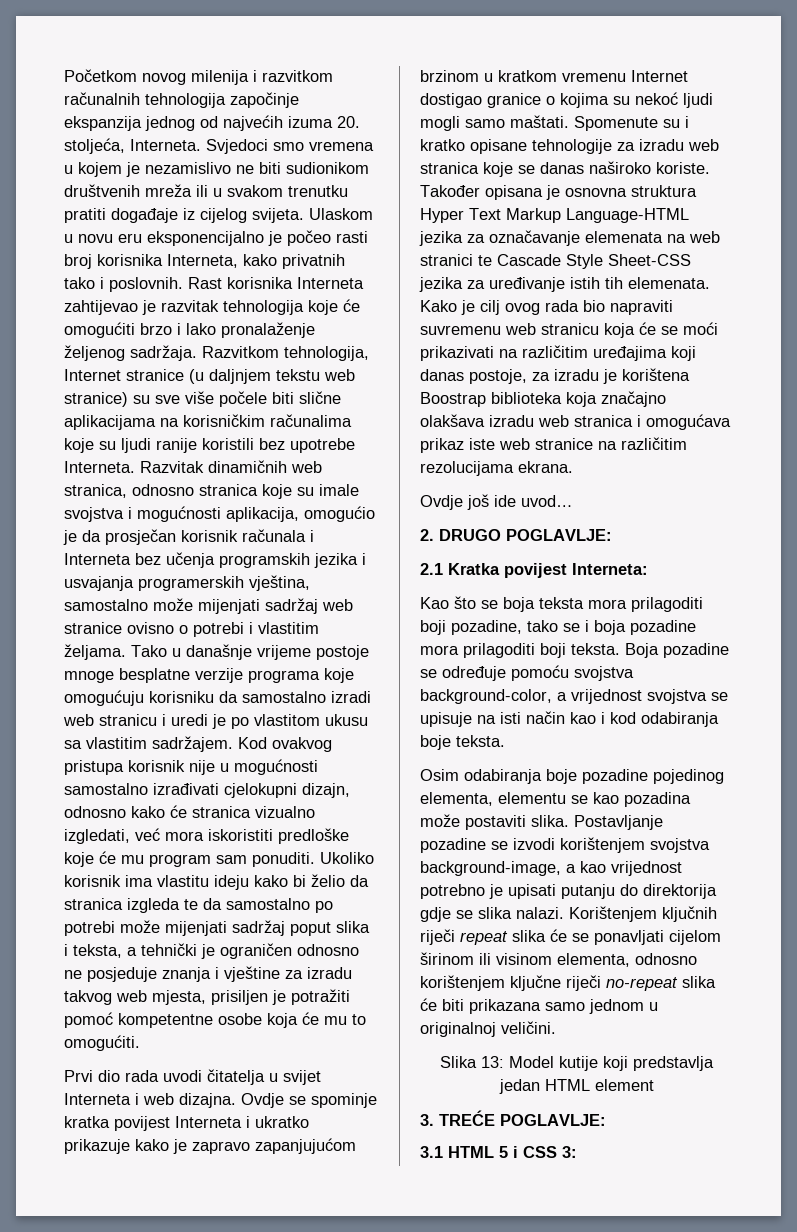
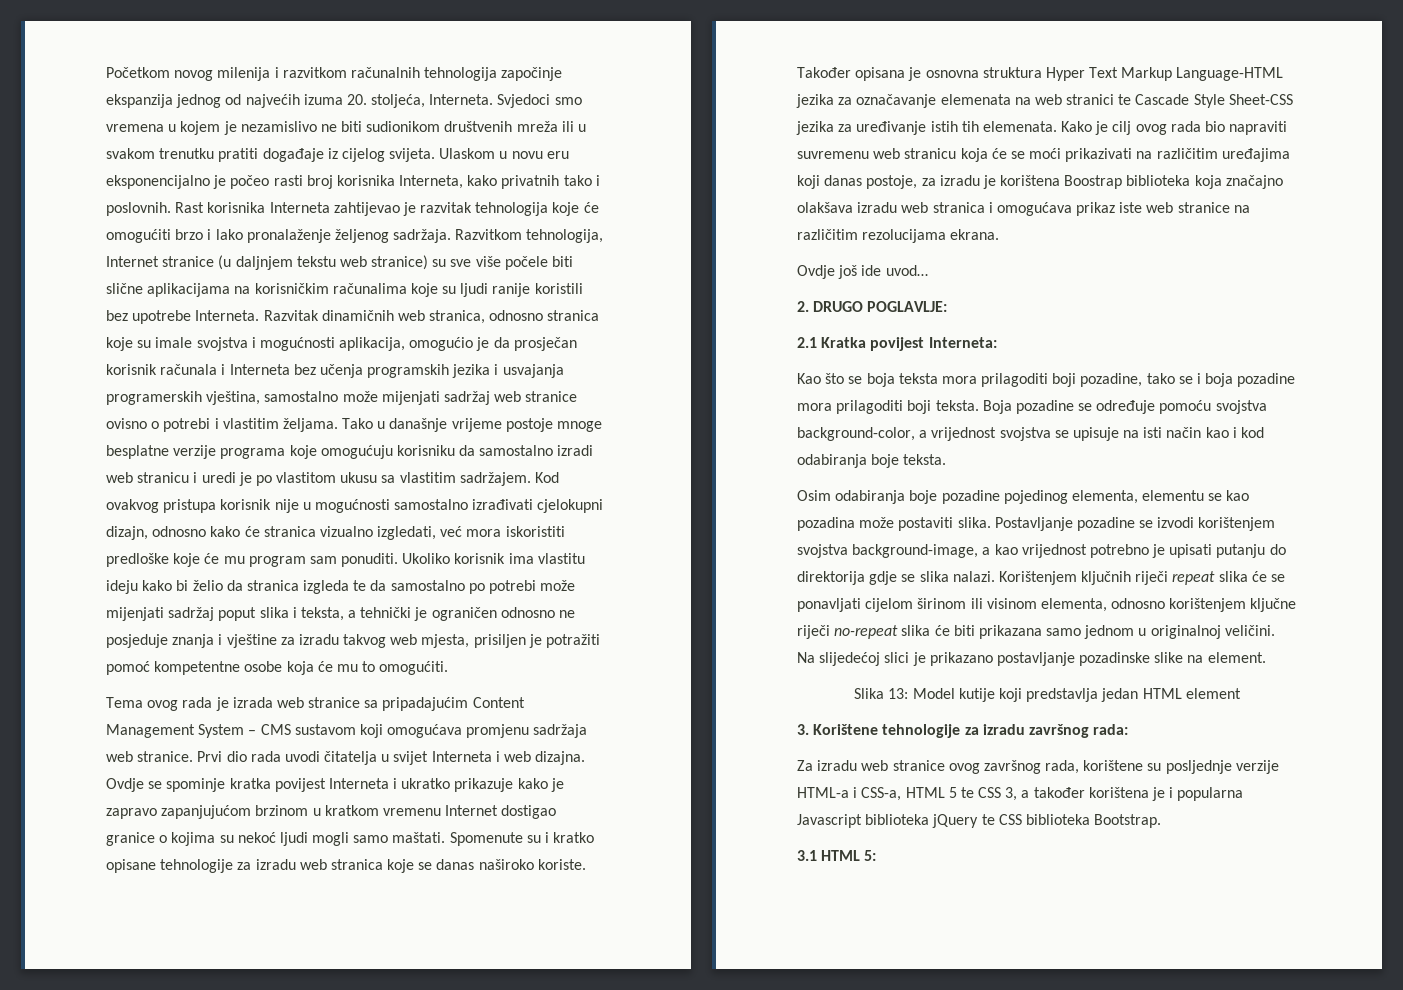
(140, 1043) none -> [106,697,525,711] [106,724,588,738] [106,751,194,762] Tema ovog rada je izrada web stranice sa pripadajućim Content Management System – CMS sustavom koji omogućava promjenu sadržaja web stranice.
(556, 1027) none -> [797,652,1266,666] Na slijedećoj slici je prikazano postavljanje pozadinske slike na element.
[439,1110,606,1126] [420,1146,577,1158] TREĆE POGLAVLJE: // 3.1 HTML 5 i CSS 3: -> [813,724,1129,738] [797,760,1279,774] [797,787,1244,801] [797,814,1162,828] [797,850,877,861] Korištene tehnologije za izradu završnog rada: // Za izradu web stranice ovog završnog rada, korištene su posljednje verzije HTML-a i CSS-a, HTML 5 te CSS 3, a također korištena je i popularna Javascript biblioteka jQuery te CSS biblioteka Bootstrap. // 3.1 HTML 5:

